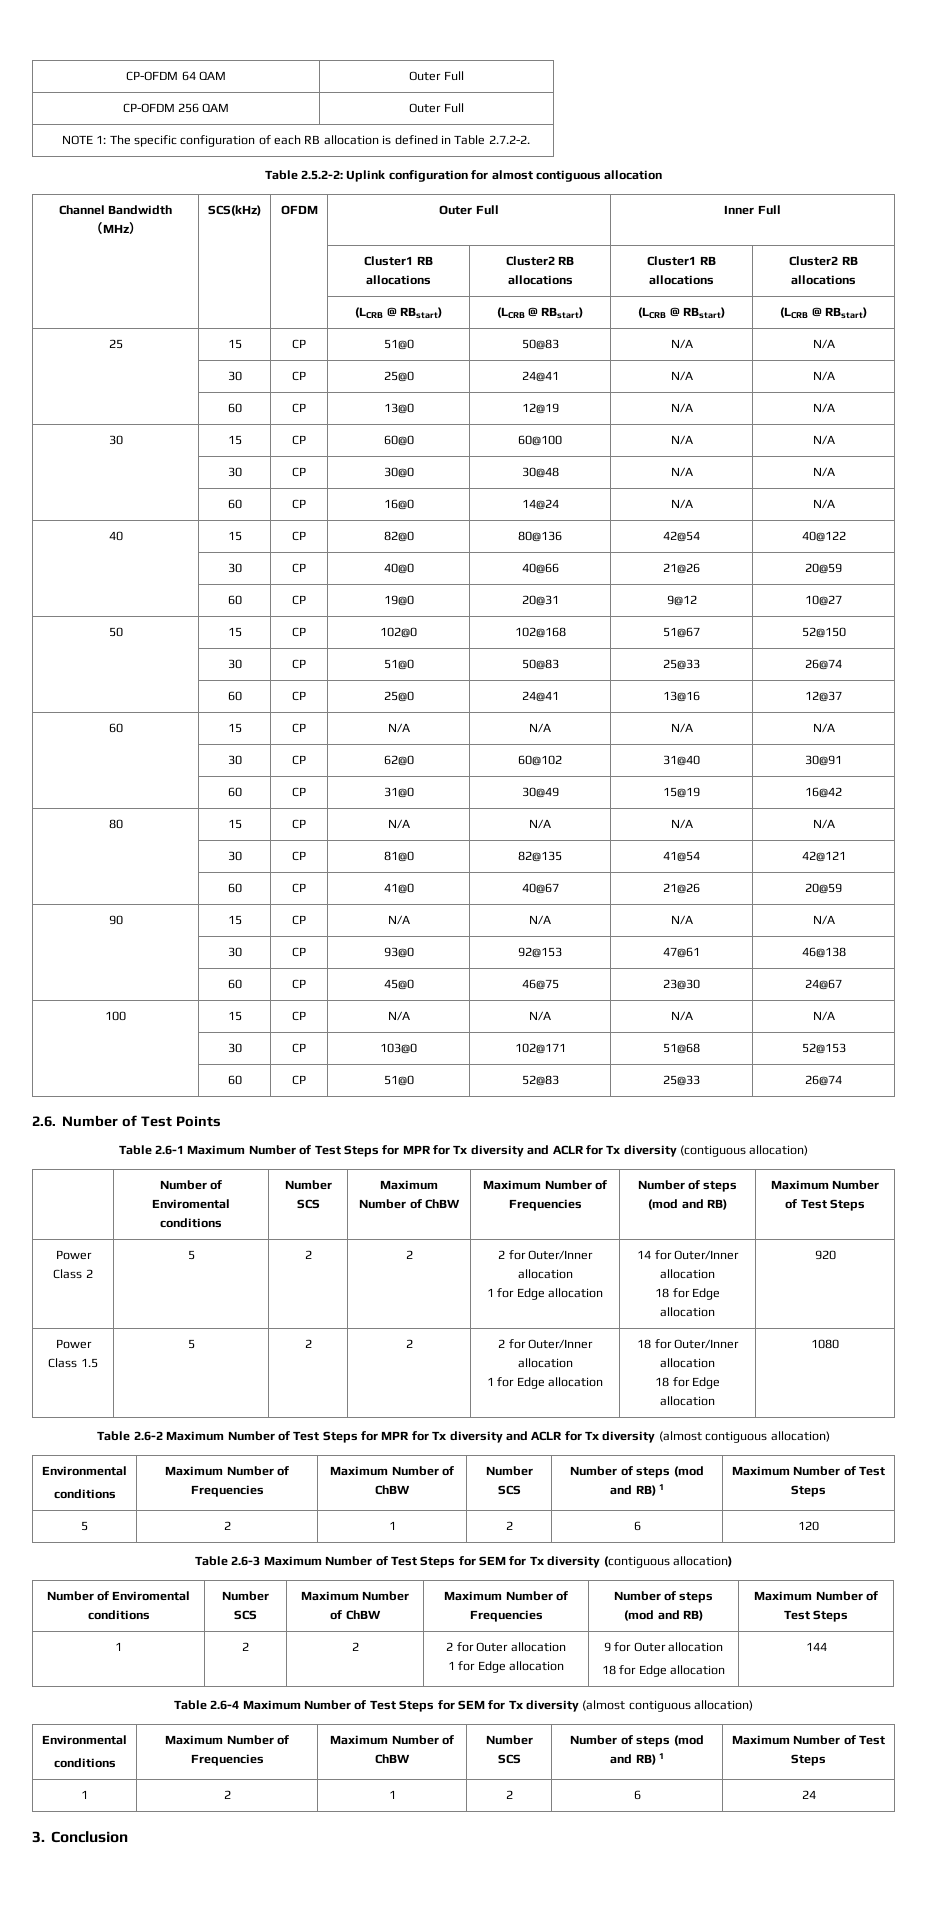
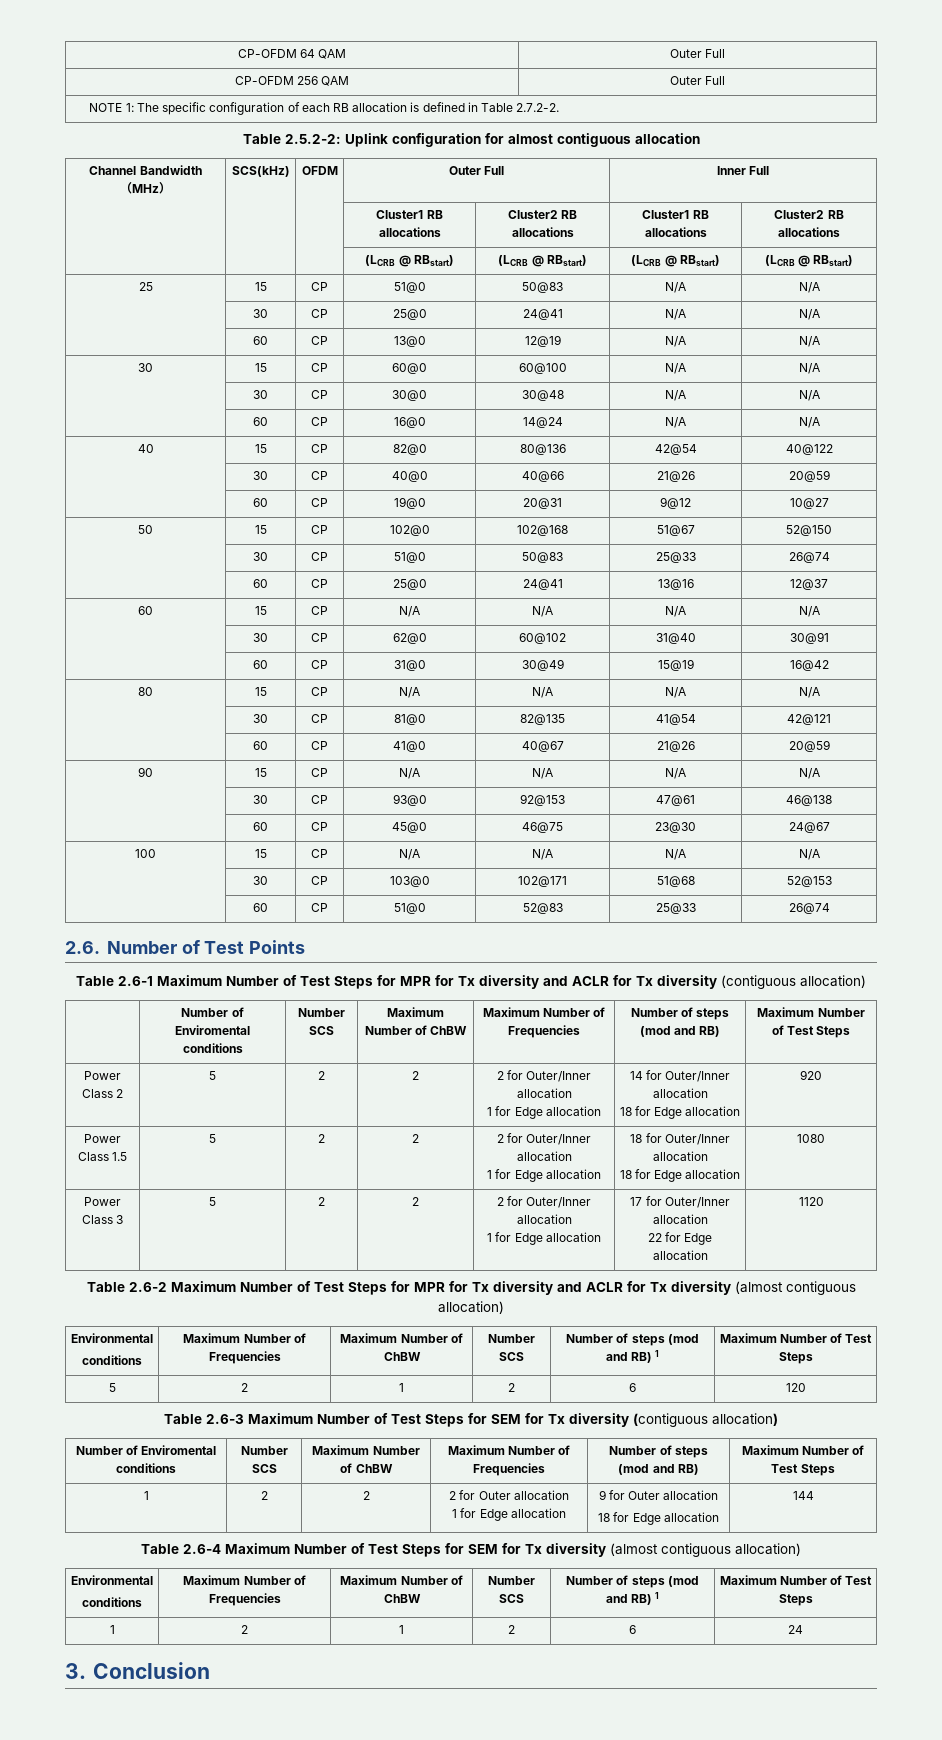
(839, 1344) none -> [84,1197,121,1206] [81,1215,124,1224] [209,1197,216,1206] [318,1197,325,1206] [412,1197,419,1206] [496,1196,592,1208] [516,1214,572,1224] [487,1232,601,1245] [630,1196,730,1208] [652,1214,708,1224] [647,1232,713,1245] [652,1250,708,1260] [798,1197,824,1206] // Power Class 3 | 5 | 2 | 2 | 2 for Outer/Inner allocation // 1 for Edge allocation | 17 for Outer/Inner allocation // 22 for Edge allocation | 1120

